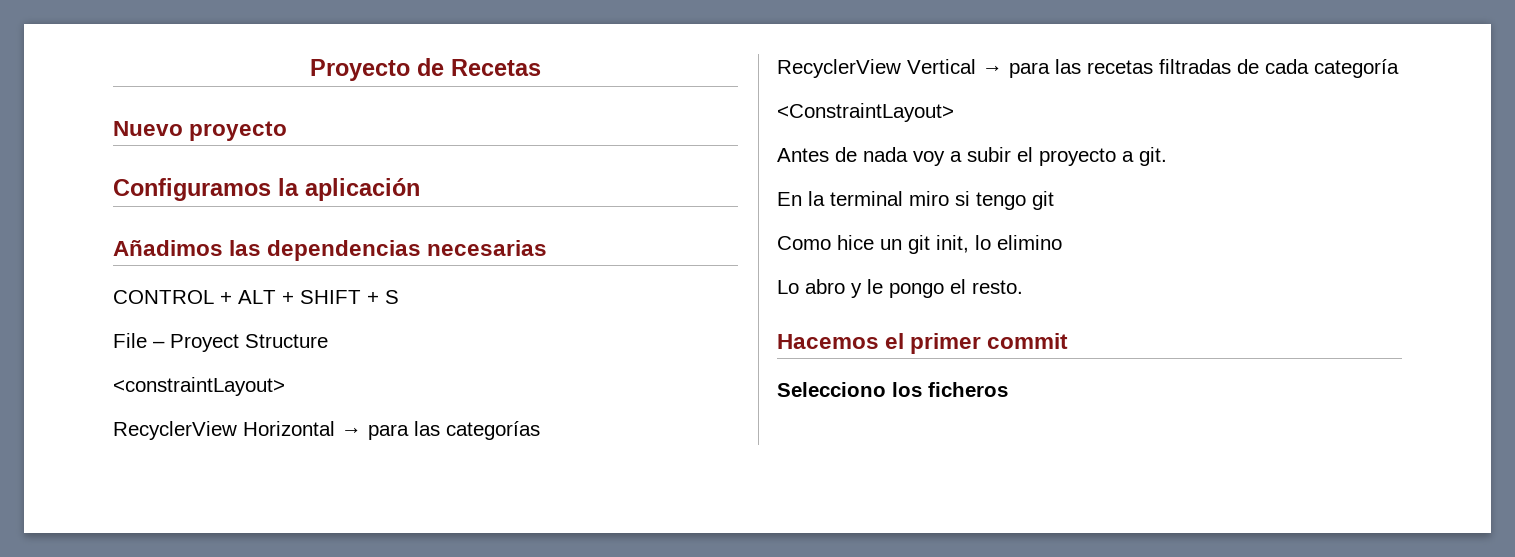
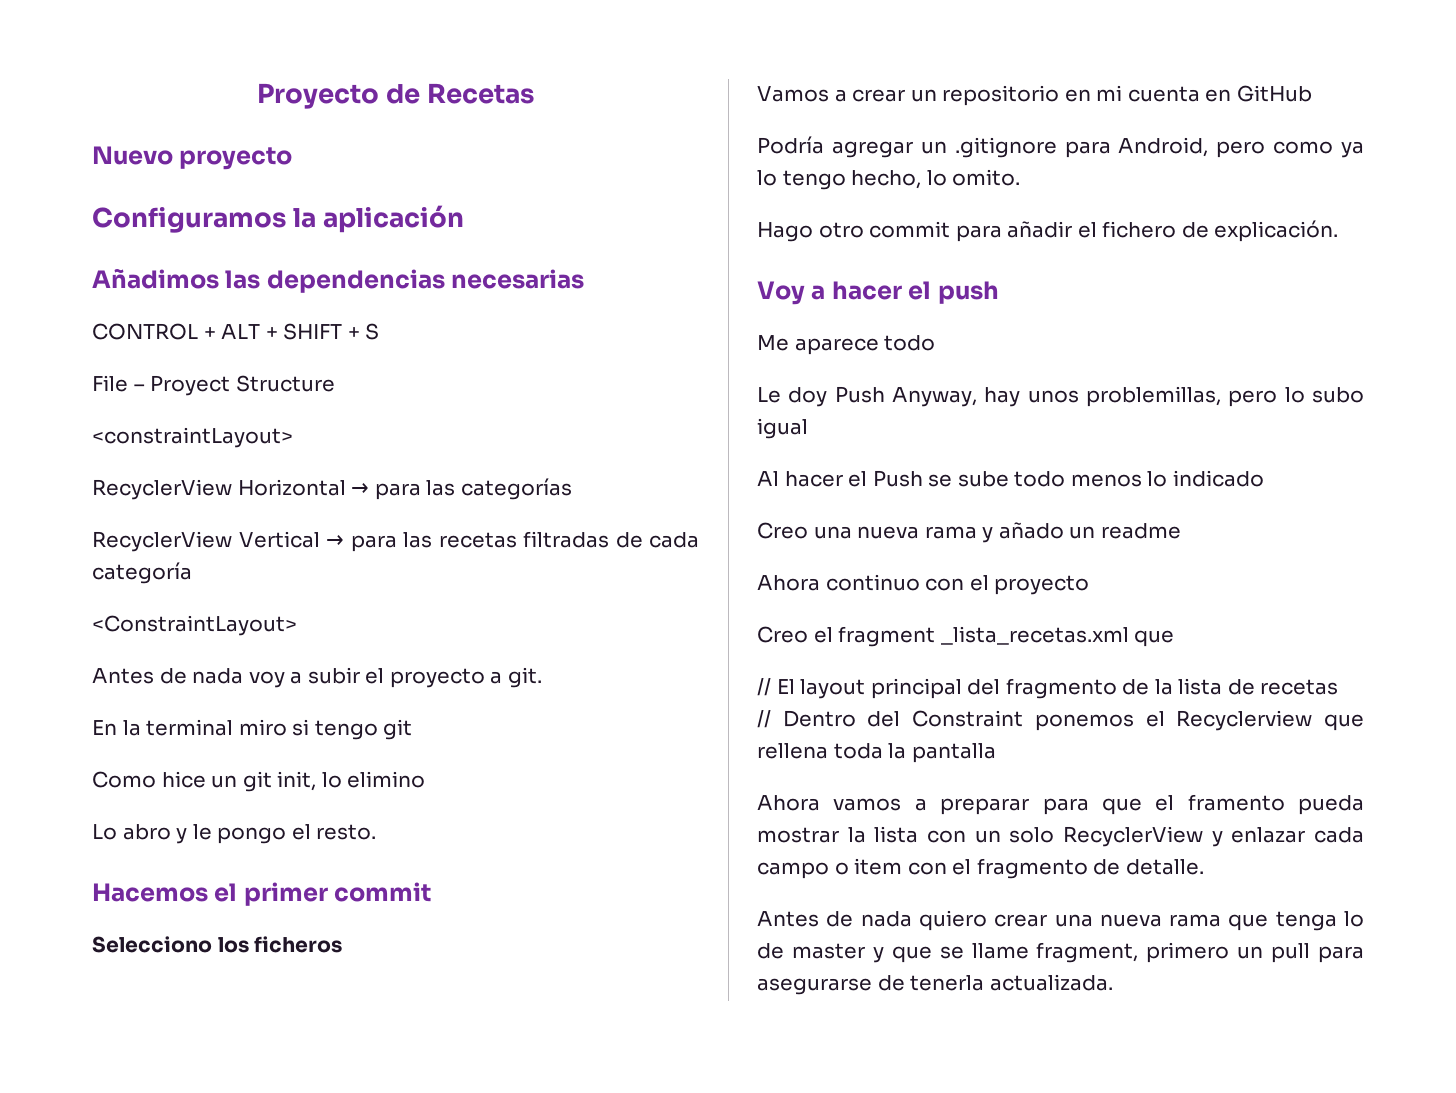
(1008, 389) none -> [757,85,1312,106] [757,136,1364,158] [757,169,1021,190] [757,220,1339,242] [757,281,999,305] [757,335,936,355] [757,386,1364,407] [757,418,808,439] [757,470,1264,487] [757,522,1181,543] [757,574,1090,595] [757,626,1175,647] [757,678,1339,699] [757,710,1364,731] [757,743,996,763] [757,794,1364,815] [757,826,1364,847] [757,858,1204,879] [757,910,1364,931] [757,942,1364,963] [757,974,1113,995] // Vamos a crear un repositorio en mi cuenta en GitHub // Podría agregar un .gitignore para Android, pero como ya lo tengo hecho, lo omito. // Hago otro commit para añadir el fichero de explicación. // Voy a hacer el push // Me aparece todo // Le doy Push Anyway, hay unos problemillas, pero lo subo igual // Al hacer el Push se sube todo menos lo indicado // Creo una nueva rama y añado un readme // Ahora continuo con el proyecto // Creo el fragment _lista_recetas.xml que // // El layout principal del fragmento de la lista de recetas // // Dentro del Constraint ponemos el Recyclerview que rellena toda la pantalla // Ahora vamos a preparar para que el framento pueda mostrar la lista con un solo RecyclerView y enlazar cada campo o item con el fragmento de detalle. // Antes de nada quiero crear una nueva rama que tenga lo de master y que se llame fragment, primero un pull para asegurarse de tenerla actualizada.

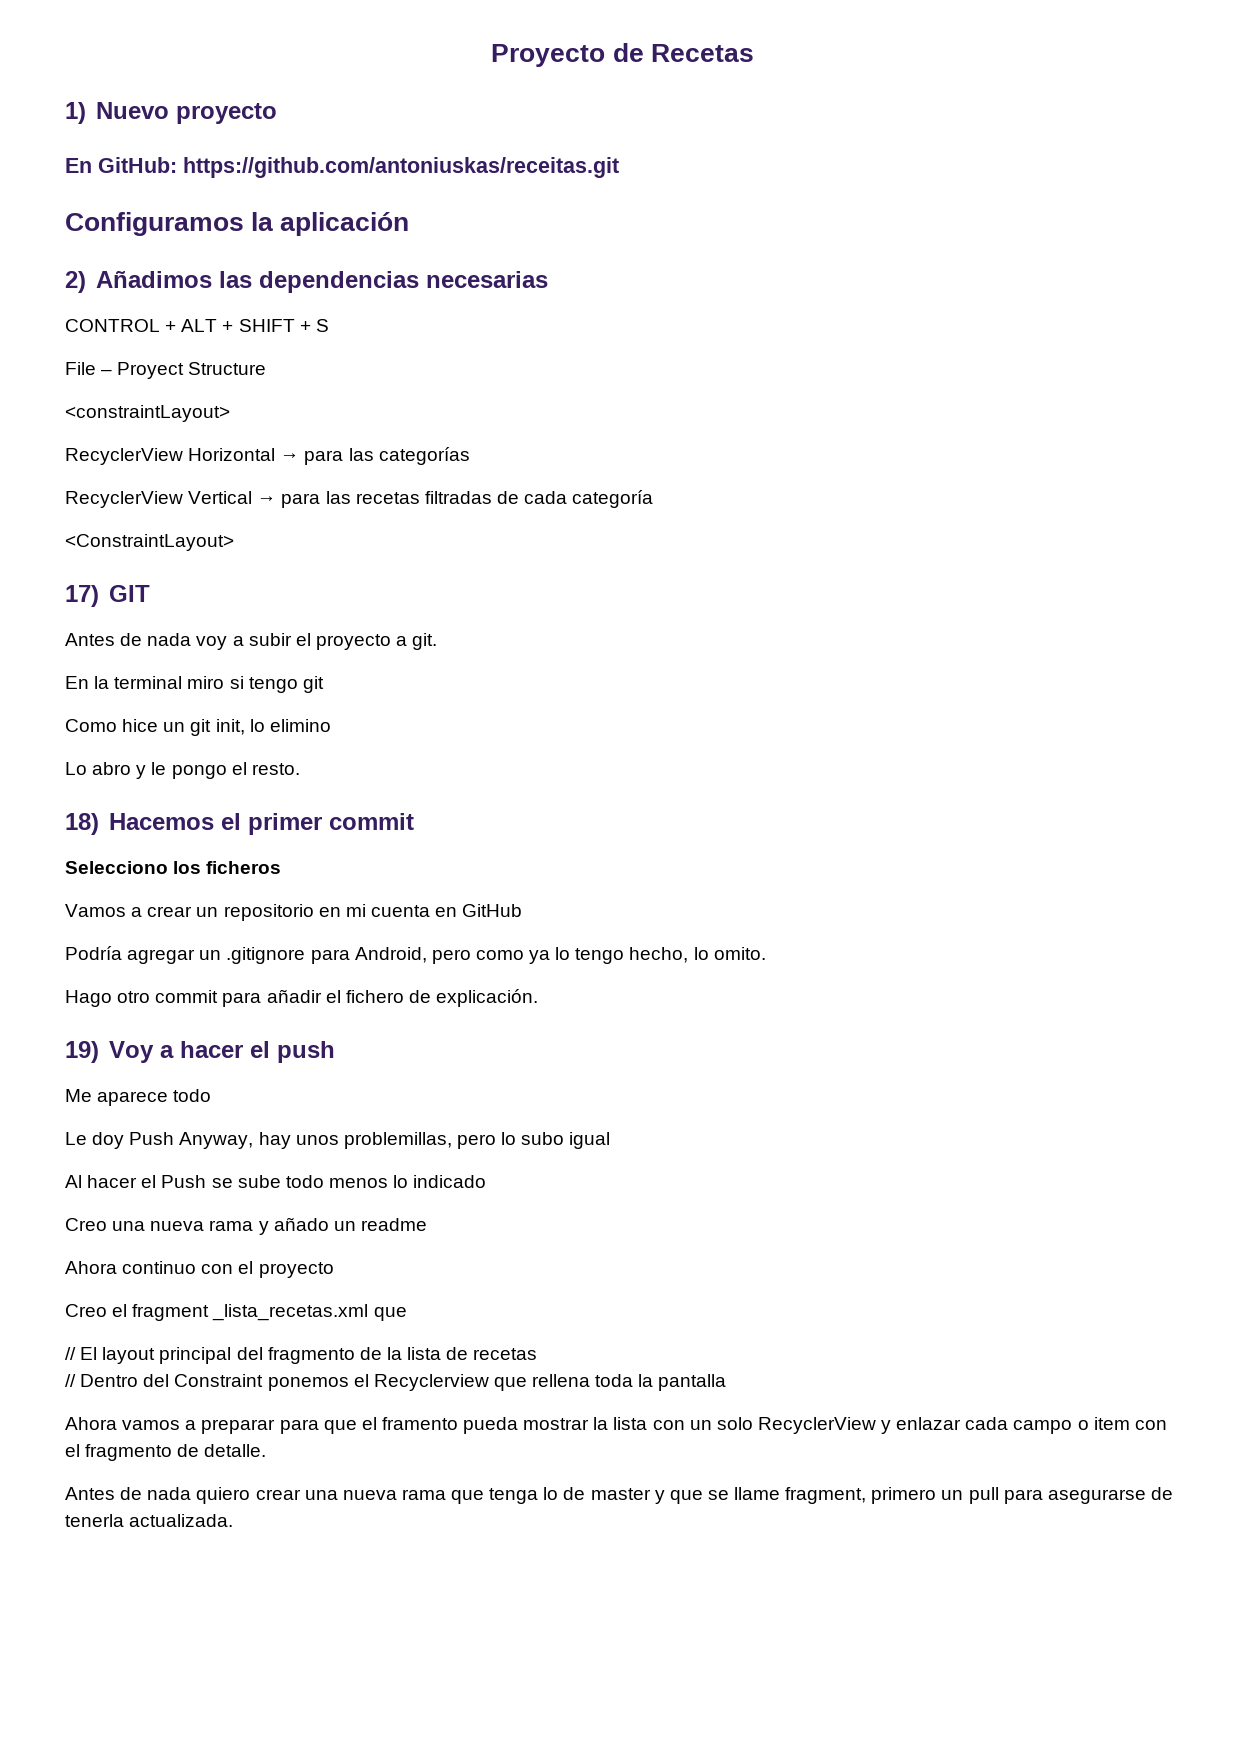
(535, 93) none -> [65,102,86,124] 1)
(293, 158) none -> [65,157,619,178] // En GitHub: https://github.com/antoniuskas/receitas.git
(465, 219) none -> [65,271,86,293] 2)
(297, 625) none -> [65,585,150,607] // 17) GIT
(377, 832) none -> [65,813,99,835] 18)
(1339, 231) none -> [65,1041,99,1063] 19)

